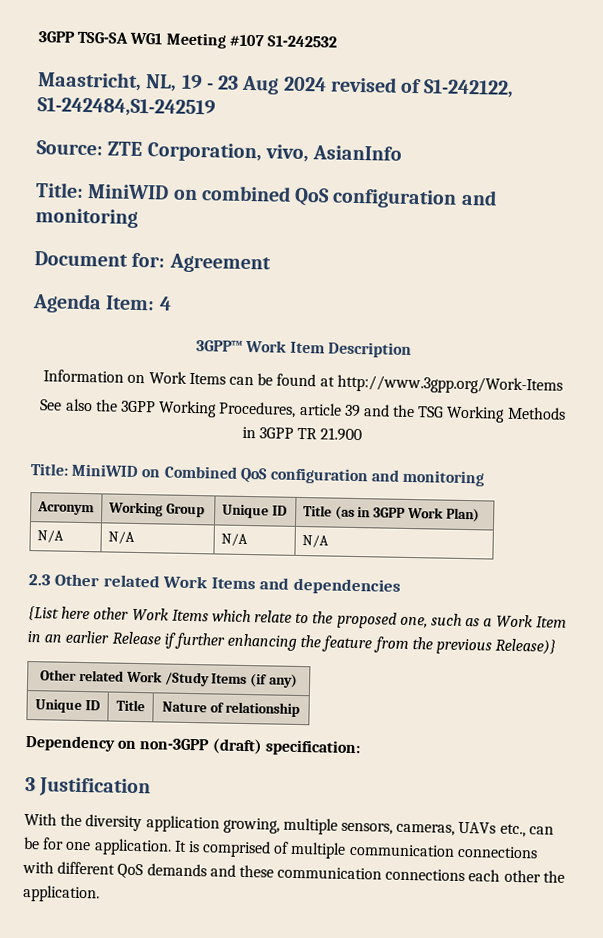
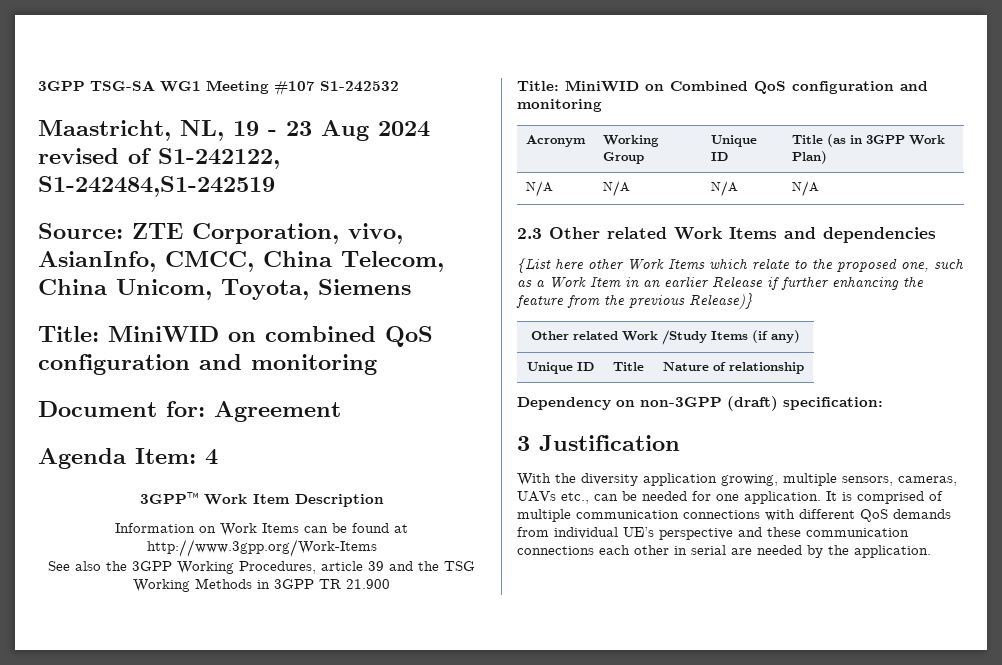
[312,145,403,161] AsianInfo -> [38,251,444,272] [38,279,411,300] AsianInfo, CMCC, China Telecom, China Unicom, Toyota, Siemens
(40, 843) none -> [642,491,687,501] needed
(207, 870) none -> [517,527,733,540] from individual UE’s perspective
(541, 876) none -> [674,545,823,558] in serial are needed by

